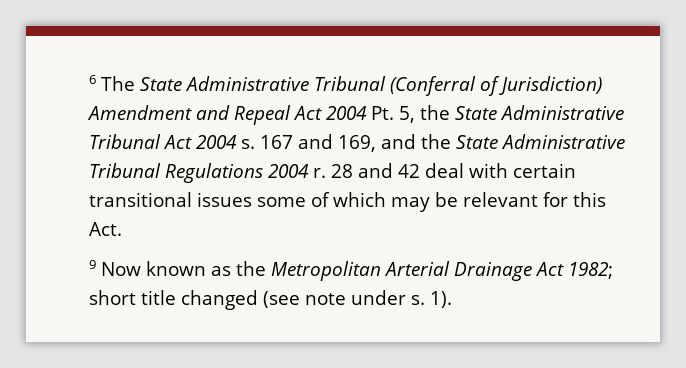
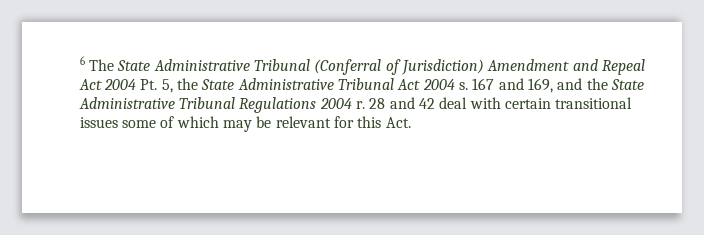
[88,260,613,281] [88,290,452,310] // 9 Now known as the Metropolitan Arterial Drainage Act 1982; short title changed (see note under s. 1). -> (411, 122) none

